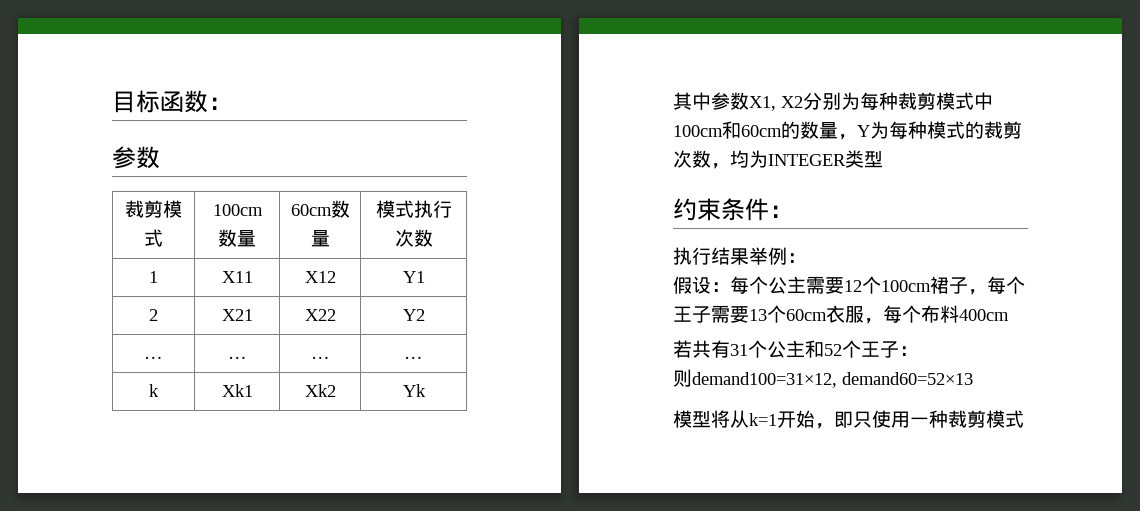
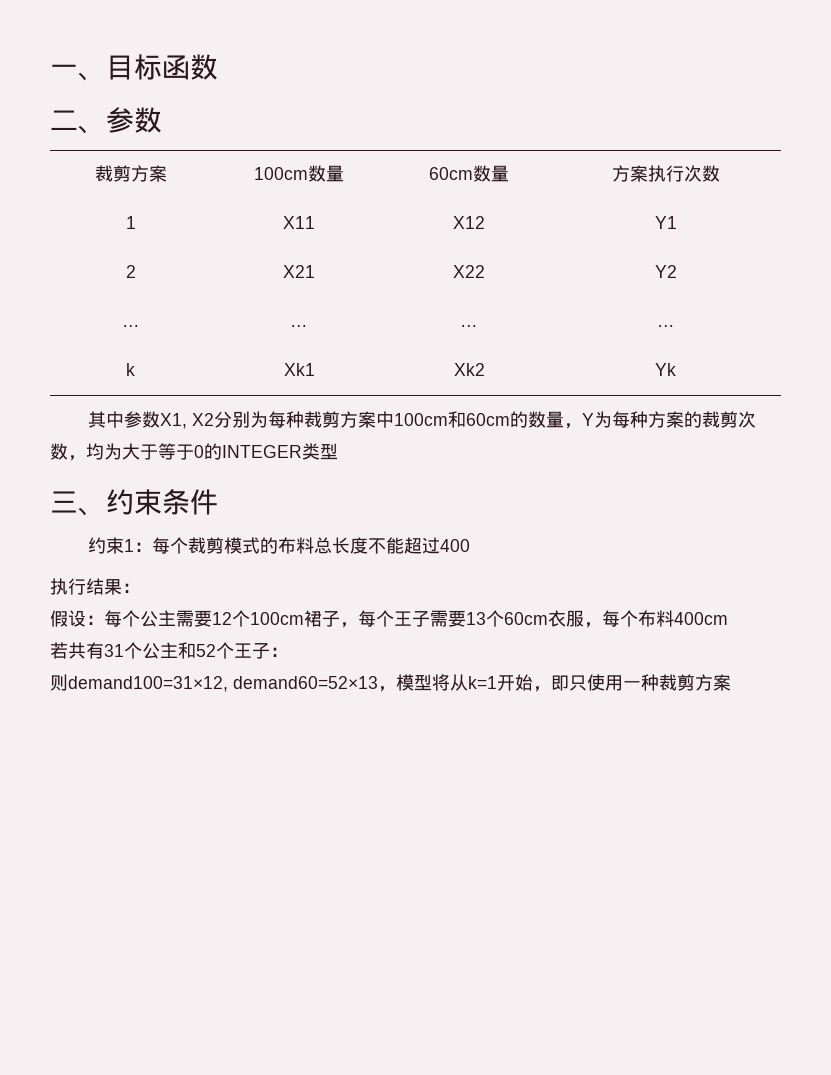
(112, 102) none -> [50,64,106,81] 一、
[208,97,232,110] ： // -> [50,110,106,134] // 二、
[163,200,182,218] [144,229,163,247] 模式 -> [130,165,167,182] 方案
[375,200,414,218] 模式 -> [611,165,648,182] 方案
[936,92,974,110] 模式 -> [339,411,376,428] 方案
[927,121,965,139] 模式 -> [647,411,684,428] 方案
(768, 159) none -> [122,443,222,460] 大于等于0的
(883, 159) none -> [50,491,106,516] 三、
[769,205,793,218] ： -> [87,537,470,554] // 约束1：每个裁剪模式的布料总长度不能超过400
[749,247,787,265] 举例 -> (122, 587) none
(973, 378) // -> [378,686,396,692] ，
[986,410,1024,428] 模式 -> [695,674,731,691] 方案

